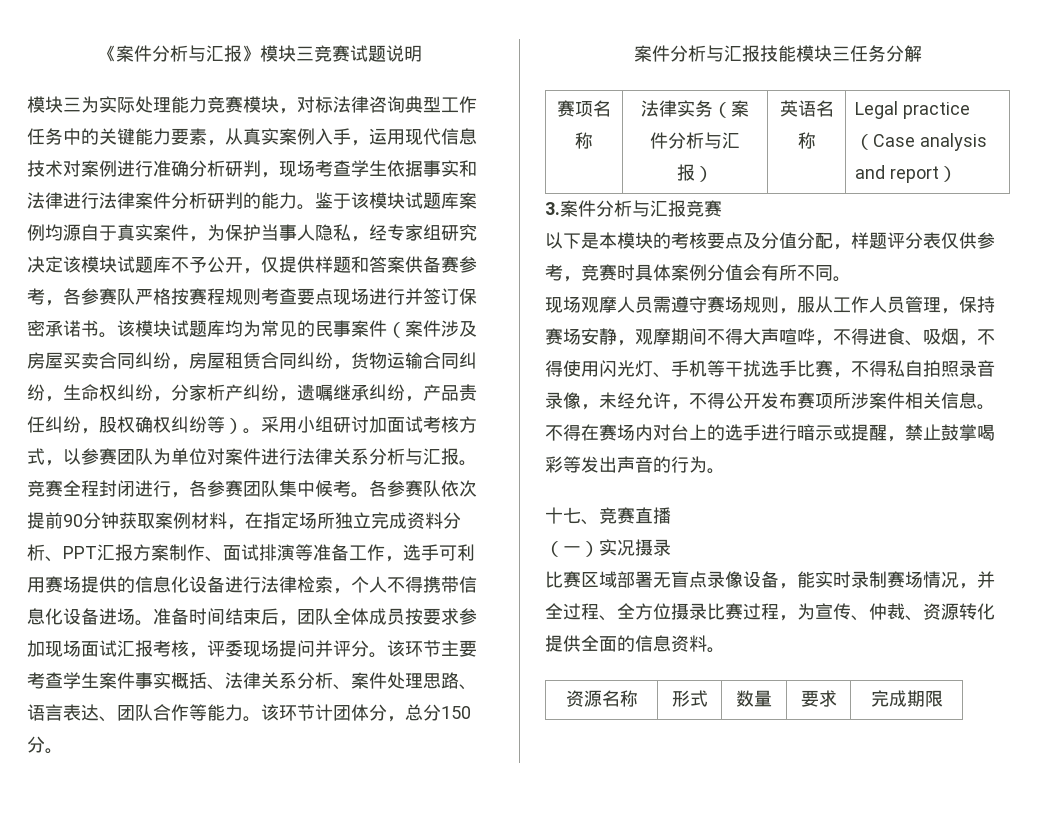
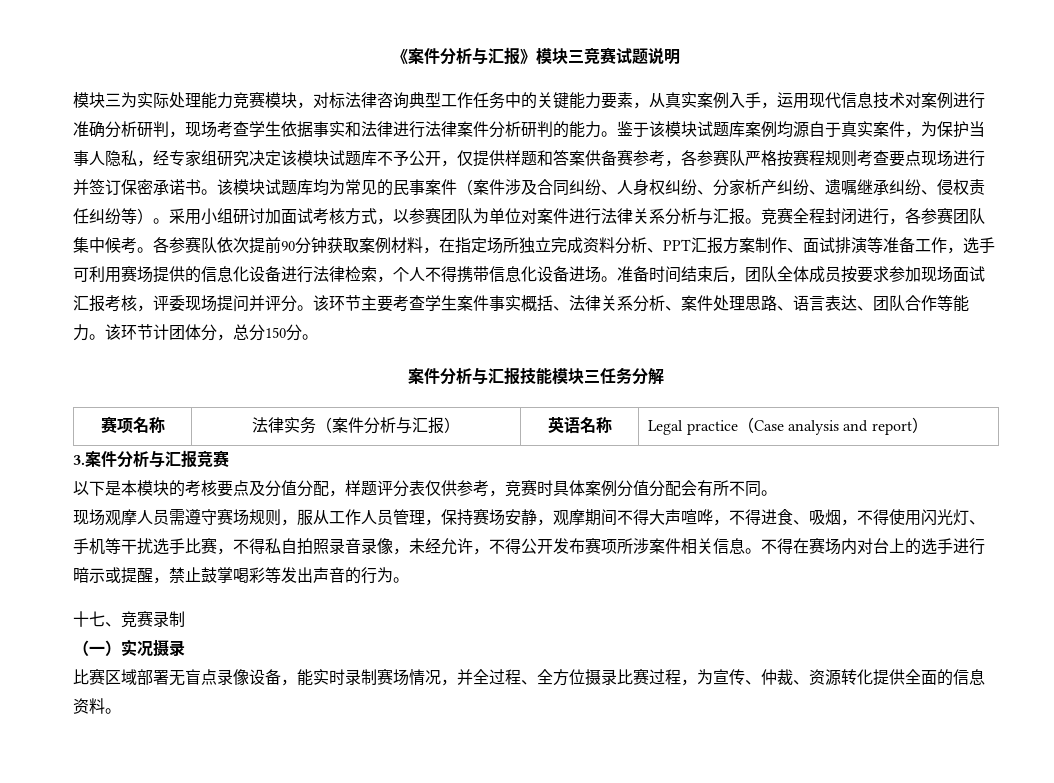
[27,352,477,370] [27,384,171,402] 房屋买卖合同纠纷，房屋租赁合同纠纷，货物运输合同纠纷，生命权纠纷， -> [537,179,713,196] 合同纠纷、人身权纠纷、
[279,396,297,402] ， -> [809,190,825,195] 、
[405,384,459,402] ，产品 -> [921,179,969,195] 、侵权
[81,416,207,434] ，股权确权纠纷 -> (121, 216) none
(743, 272) none -> [649,480,681,497] 分配
[635,507,671,524] 直播 -> [153,611,185,627] 录制
[565,690,638,707] [671,690,708,707] [736,690,772,707] [800,690,837,707] [870,690,943,707] // 资源名称 | 形式 | 数量 | 要求 | 完成期限 -> (121, 711) none

